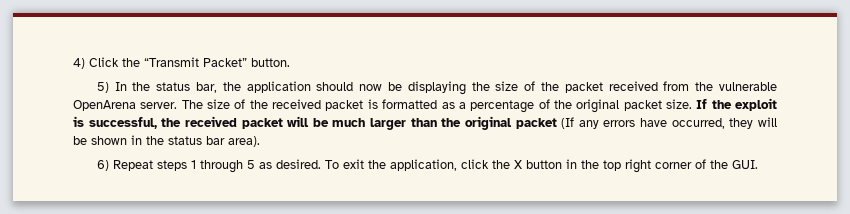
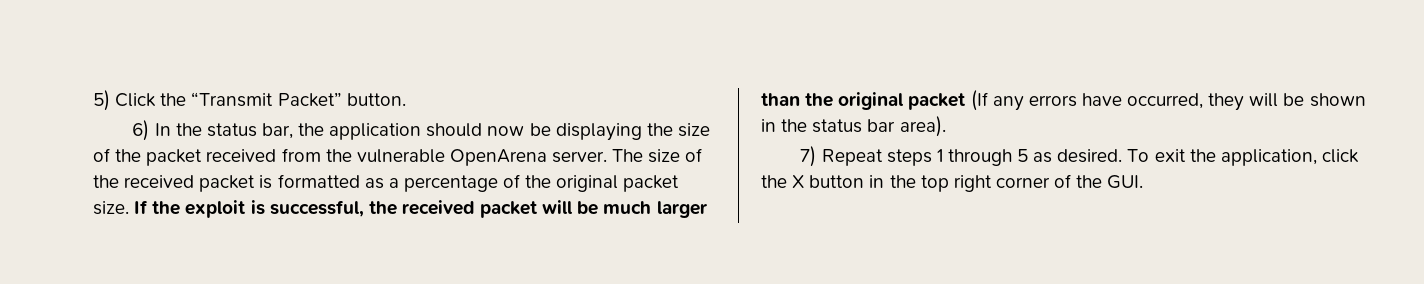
[73,58,85,69] 4) -> [93,90,110,111] 5)
[96,82,109,93] 5) -> [132,120,150,141] 6)
[96,160,109,171] 6) -> [800,146,817,167] 7)

